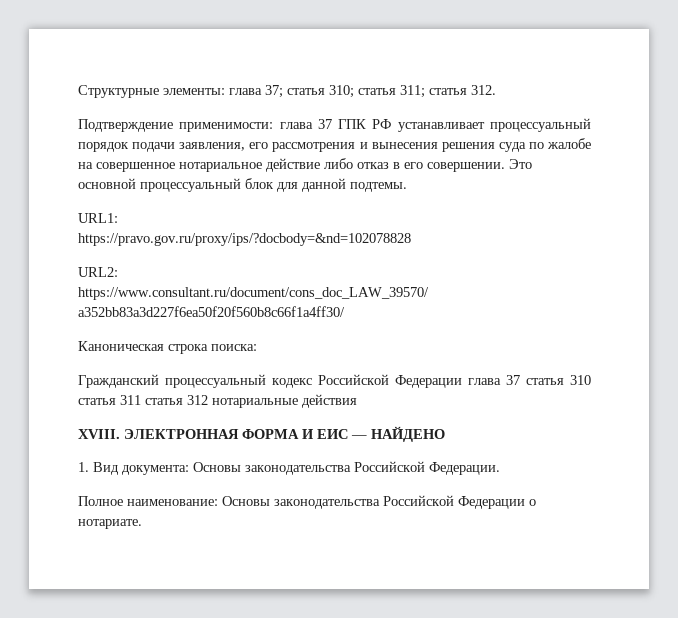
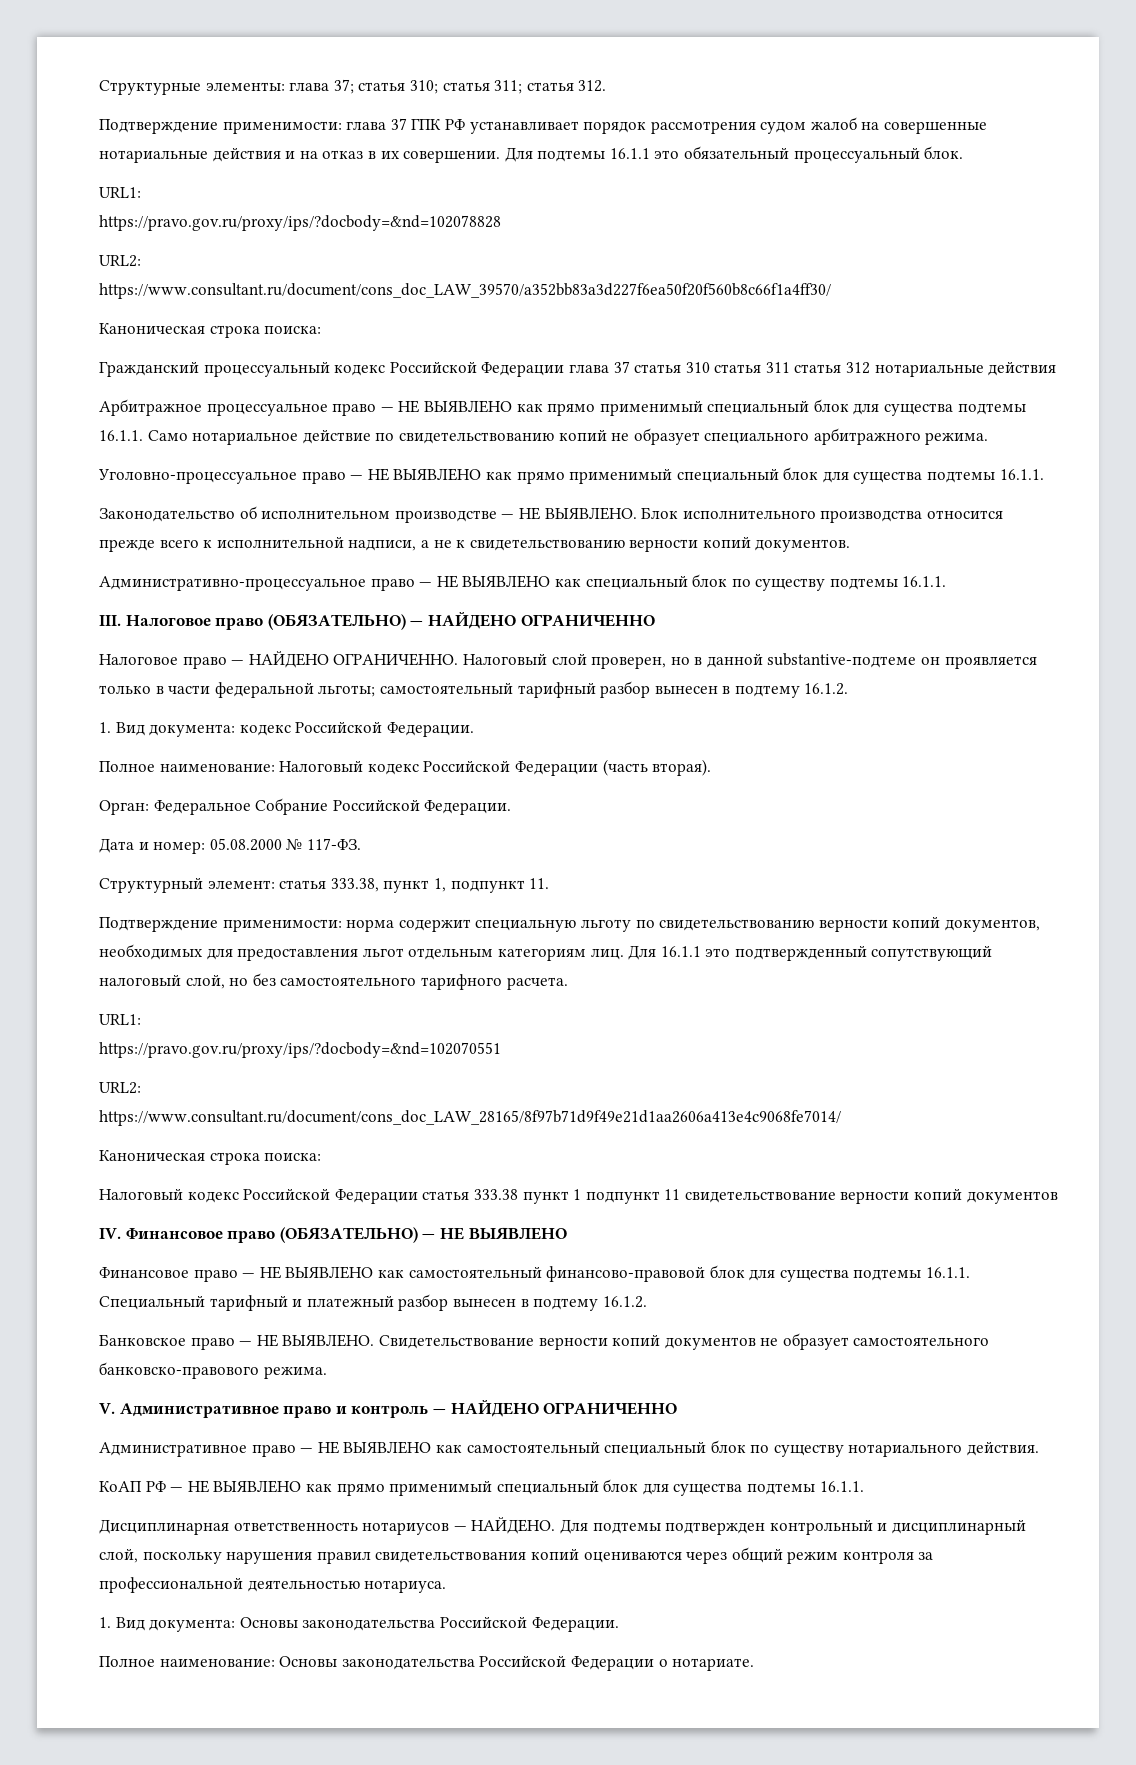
[489,118,591,132] [78,138,592,152] [78,158,532,172] [78,178,407,192] процессуальный порядок подачи заявления, его рассмотрения и вынесения решения суда по жалобе на совершенное нотариальное действие либо отказ в его совершении. Это основной процессуальный блок для данной подтемы. -> [583,117,988,134] [99,146,964,163] порядок рассмотрения судом жалоб на совершенные нотариальные действия и на отказ в их совершении. Для подтемы 16.1.1 это обязательный процессуальный блок.
[78,426,445,442] XVIII. ЭЛЕКТРОННАЯ ФОРМА И ЕИС — НАЙДЕНО -> [99,399,1026,416] [99,428,989,445] [98,467,1044,484] [99,506,1003,523] [99,536,851,552] [99,574,947,591] [99,611,655,630] [99,651,1037,669] [99,681,849,698] [99,721,474,737] [99,759,712,776] [99,798,512,815] [99,838,361,854] [99,877,550,893] [99,916,1040,932] [99,944,993,961] [99,973,568,990] [99,1014,141,1025] [99,1042,501,1058] [99,1082,141,1094] [99,1110,841,1126] [99,1150,322,1165] [99,1188,1058,1204] [99,1227,567,1243] [99,1265,971,1282] [99,1294,647,1311] [99,1333,990,1350] [99,1362,327,1379] [99,1399,678,1418] [99,1440,1040,1457] [99,1479,864,1496] [99,1517,1026,1535] [99,1547,934,1564] [99,1577,447,1593] Арбитражное процессуальное право — НЕ ВЫЯВЛЕНО как прямо применимый специальный блок для существа подтемы 16.1.1. Само нотариальное действие по свидетельствованию копий не образует специального арбитражного режима. // Уголовно-процессуальное право — НЕ ВЫЯВЛЕНО как прямо применимый специальный блок для существа подтемы 16.1.1. // Законодательство об исполнительном производстве — НЕ ВЫЯВЛЕНО. Блок исполнительного производства относится прежде всего к исполнительной надписи, а не к свидетельствованию верности копий документов. // Административно-процессуальное право — НЕ ВЫЯВЛЕНО как специальный блок по существу подтемы 16.1.1. // III. Налоговое право (ОБЯЗАТЕЛЬНО) — НАЙДЕНО ОГРАНИЧЕННО // Налоговое право — НАЙДЕНО ОГРАНИЧЕННО. Налоговый слой проверен, но в данной substantive-подтеме он проявляется только в части федеральной льготы; самостоятельный тарифный разбор вынесен в подтему 16.1.2. // 1. Вид документа: кодекс Российской Федерации. // Полное наименование: Налоговый кодекс Российской Федерации (часть вторая). // Орган: Федеральное Собрание Российской Федерации. // Дата и номер: 05.08.2000 № 117-ФЗ. // Структурный элемент: статья 333.38, пункт 1, подпункт 11. // Подтверждение применимости: норма содержит специальную льготу по свидетельствованию верности копий документов, необходимых для предоставления льгот отдельным категориям лиц. Для 16.1.1 это подтвержденный сопутствующий налоговый слой, но без самостоятельного тарифного расчета. // URL1: // https://pravo.gov.ru/proxy/ips/?docbody=&nd=102070551 // URL2: // https://www.consultant.ru/document/cons_doc_LAW_28165/8f97b71d9f49e21d1aa2606a413e4c9068fe7014/ // Каноническая строка поиска: // Налоговый кодекс Российской Федерации статья 333.38 пункт 1 подпункт 11 свидетельствование верности копий документов // IV. Финансовое право (ОБЯЗАТЕЛЬНО) — НЕ ВЫЯВЛЕНО // Финансовое право — НЕ ВЫЯВЛЕНО как самостоятельный финансово-правовой блок для существа подтемы 16.1.1. Специальный тарифный и платежный разбор вынесен в подтему 16.1.2. // Банковское право — НЕ ВЫЯВЛЕНО. Свидетельствование верности копий документов не образует самостоятельного банковско-правового режима. // V. Административное право и контроль — НАЙДЕНО ОГРАНИЧЕННО // Административное право — НЕ ВЫЯВЛЕНО как самостоятельный специальный блок по существу нотариального действия. // КоАП РФ — НЕ ВЫЯВЛЕНО как прямо применимый специальный блок для существа подтемы 16.1.1. // Дисциплинарная ответственность нотариусов — НАЙДЕНО. Для подтемы подтвержден контрольный и дисциплинарный слой, поскольку нарушения правил свидетельствования копий оцениваются через общий режим контроля за профессиональной деятельностью нотариуса.

